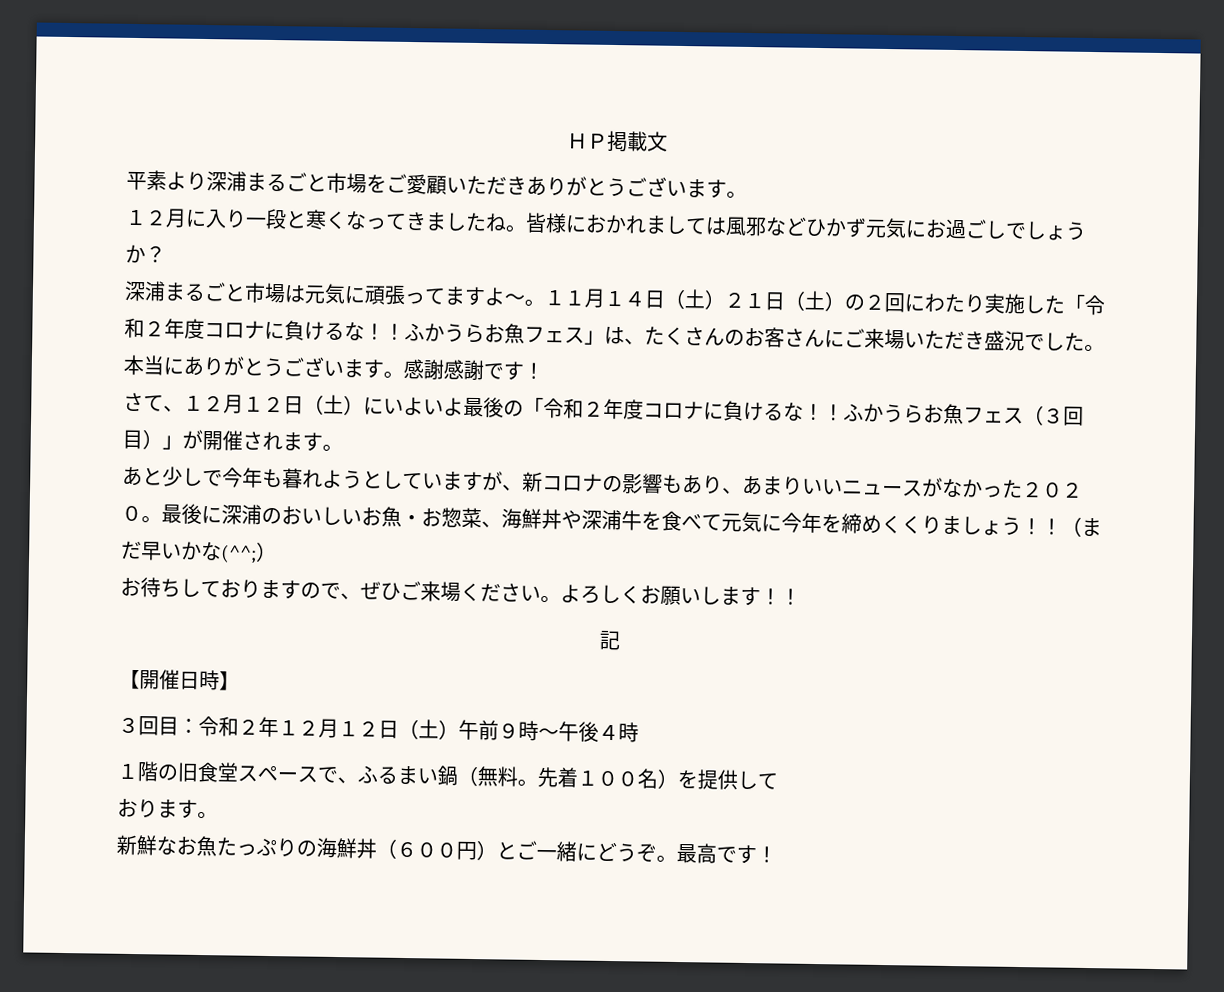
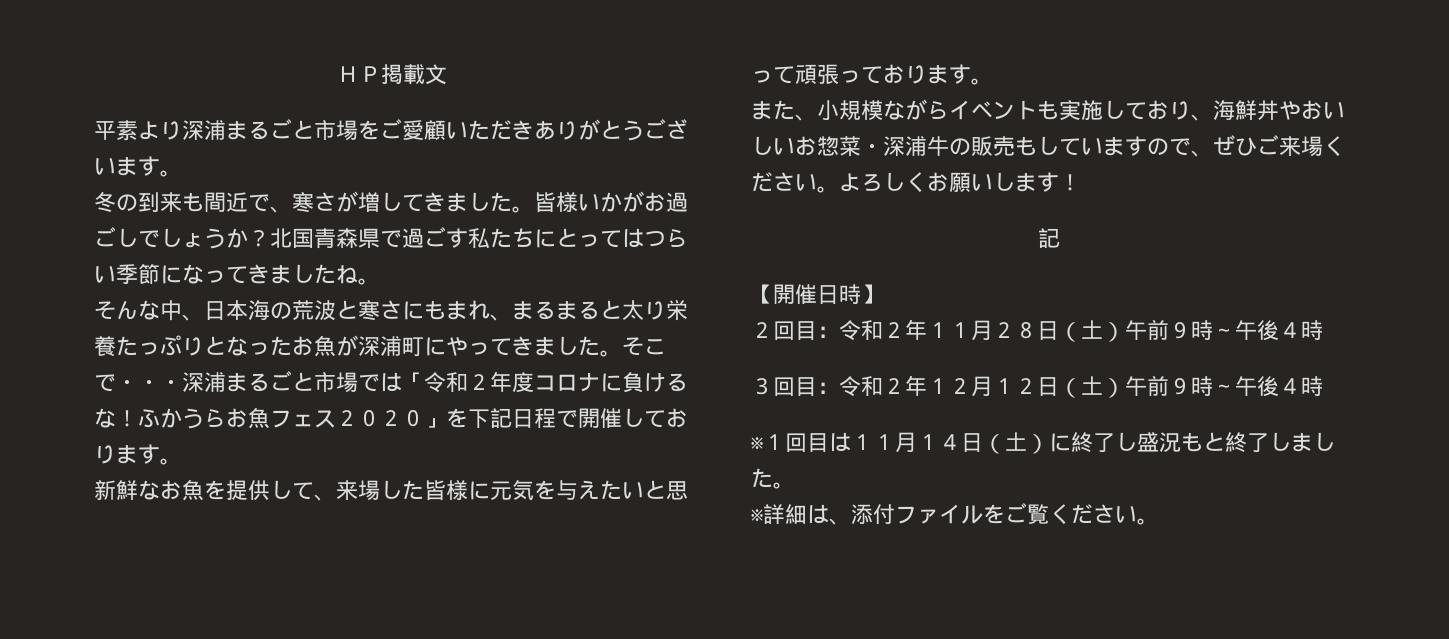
[125,208,927,239] １２月に入り一段と寒くなってきましたね。皆様におかれましては風邪などひかず元気に -> [94,191,644,213] 冬の到来も間近で、寒さが増してきました。皆様いかが
[124,280,1105,316] [124,317,1105,353] [123,354,544,381] [123,392,1084,426] [122,429,343,453] [122,466,1083,499] [121,503,1102,537] [121,540,277,564] [120,577,261,599] // 深浦まるごと市場は元気に頑張ってますよ～。１１月１４日（土）２１日（土）の２回にわたり実施した「令和２年度コロナに負けるな！！ふかうらお魚フェス」は、たくさんのお客さんにご来場いただき盛況でした。本当にありがとうございます。感謝感謝です！ // さて、１２月１２日（土）にいよいよ最後の「令和２年度コロナに負けるな！！ふかうらお魚フェス（３回目）」が開催されます。 // あと少しで今年も暮れようとしていますが、新コロナの影響もあり、あまりいいニュースがなかった２０２０。最後に深浦のおいしいお魚・お惣菜、海鮮丼や深浦牛を食べて元気に今年を締めくくりましょう！！（まだ早いかな(^^;） // お待ちしており -> [270,227,688,249] [94,264,380,285] [94,300,688,321] [94,335,666,357] [94,371,688,393] [94,407,688,429] [94,444,182,465] [94,479,688,501] [751,64,993,85] [751,99,1345,121] [751,136,1103,157] 北国青森県で過ごす私たちにとってはつらい季節になってきましたね。 // そんな中、日本海の荒波と寒さにもまれ、まるまると太り栄養たっぷりとなったお魚が深浦町にやってきました。そこで・・・深浦まるごと市場では「令和２年度コロナに負けるな！ふかうらお魚フェス２０２０」を下記日程で開催しております。 // 新鮮なお魚を提供して、来場した皆様に元気を与えたいと思って頑張っております。 // また、小規模ながらイベントも実施しており、海鮮丼やおいしいお惣菜・深浦牛の販売もしてい
[780,588,801,605] ！ -> (1081, 182) none
(240, 681) none -> [751,319,1323,342] // ２回目：令和２年１１月２８日（土）午前９時～午後４時
[117,761,778,790] [117,798,218,820] [116,834,777,865] １階の旧食堂スペースで、ふるまい鍋（無料。先着１００名）を提供して // おります。 // 新鮮なお魚たっぷりの海鮮丼（６００円）とご一緒にどうぞ。最高です！ -> [751,432,1335,454] [751,468,795,489] [751,503,1159,525] ※１回目は１１月１４日（土）に終了し盛況もと終了しました。 // ※詳細は、添付ファイルをご覧ください。

